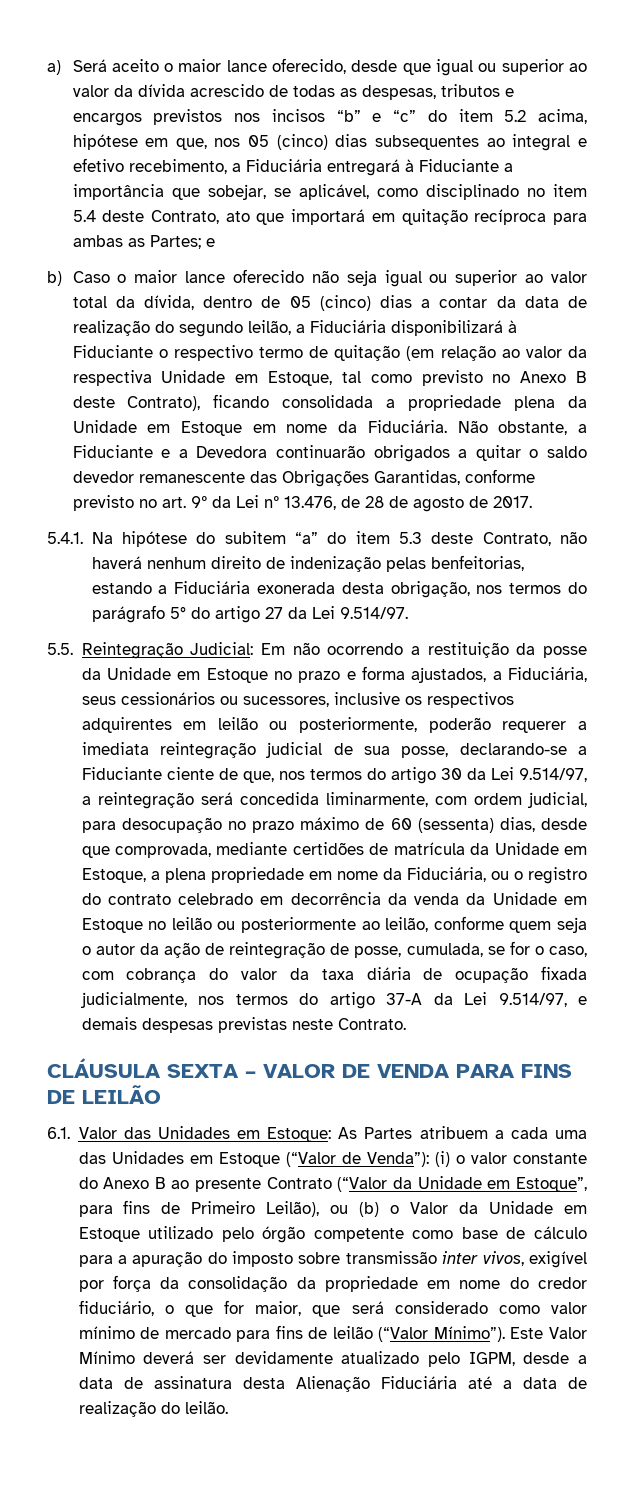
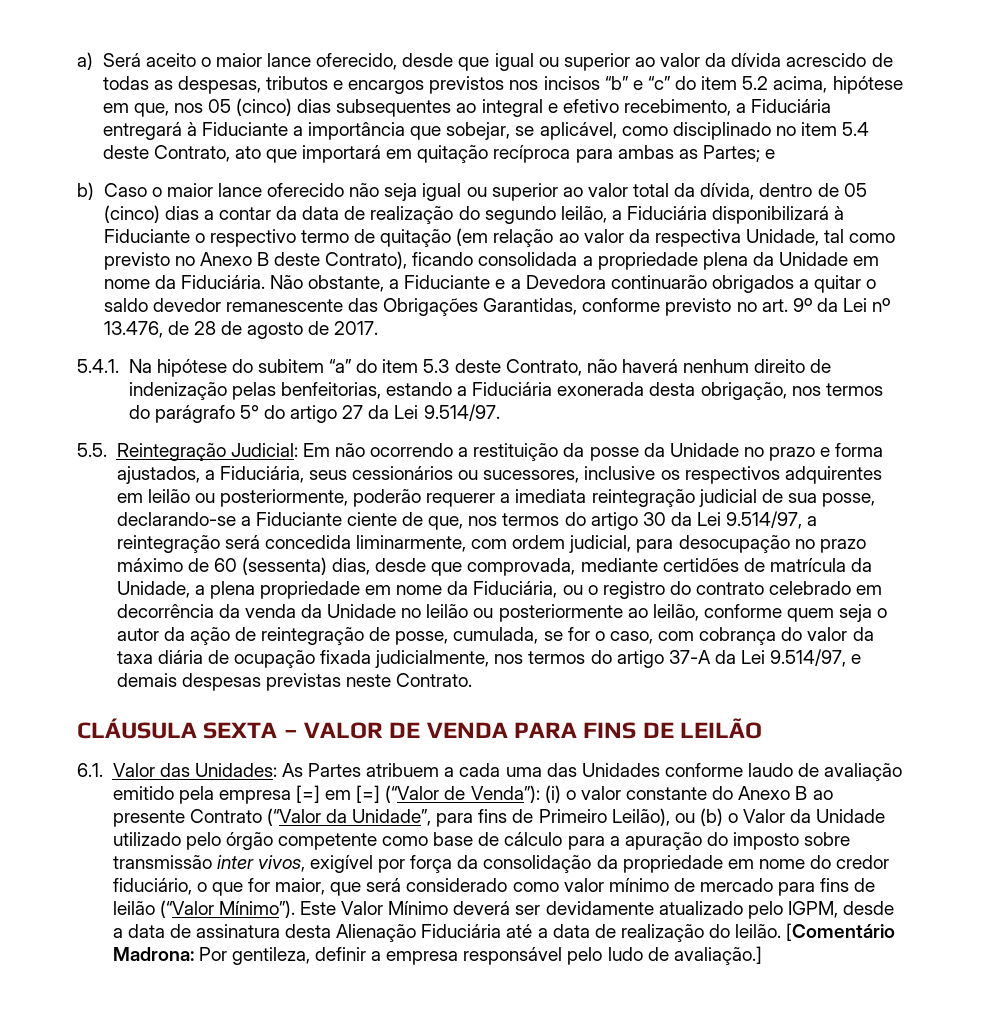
[161,370,333,386] Unidade em Estoque, -> [746,229,820,246] Unidade,
[180,421,276,436] Estoque em -> (880, 261) none
[177,668,268,683] em Estoque -> (739, 450) none
[494,842,587,855] [81,868,146,883] Unidade em Estoque, -> [116,581,190,598] Unidade,
[564,896,587,905] [81,918,143,933] em Estoque -> (397, 611) none
[157,1126,332,1142] Unidades em Estoque: -> [194,763,277,777] Unidades:
[189,1152,280,1167] em Estoque -> [664,763,903,781] [112,785,381,804] conforme laudo de avaliação emitido pela empresa [=] em [=]
[417,1176,587,1192] Unidade em Estoque”, -> [352,809,432,826] Unidade”,
[563,1205,587,1214] [78,1227,140,1242] em Estoque -> (886, 816) none
(228, 1407) none -> [786,923,896,941] [112,946,762,965] [Comentário Madrona: Por gentileza, definir a empresa responsável pelo ludo de avaliação.]

